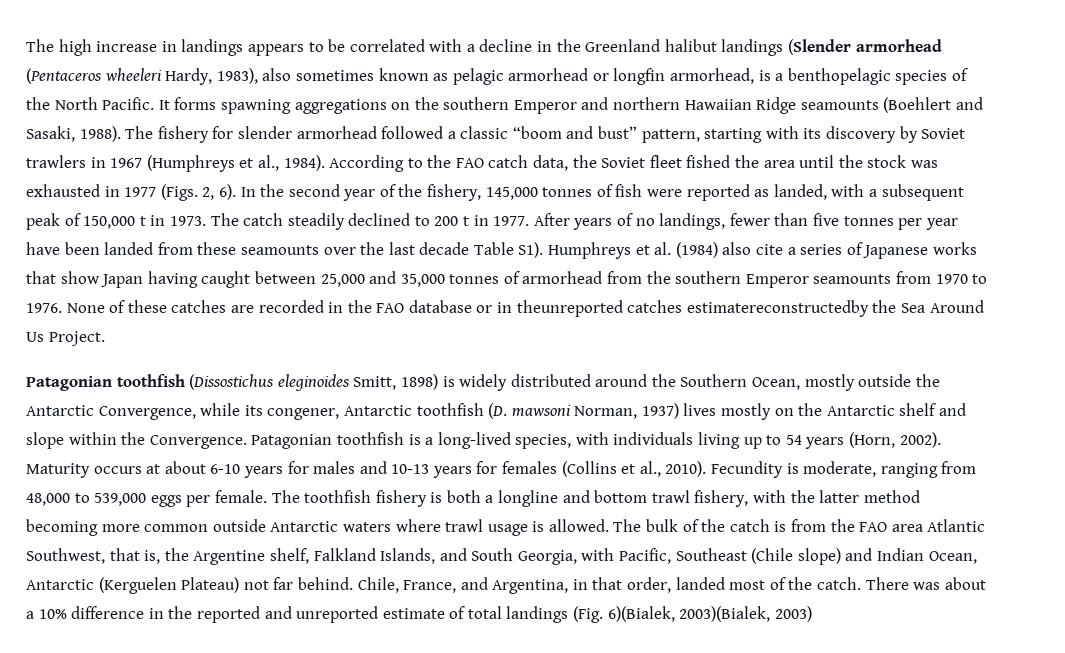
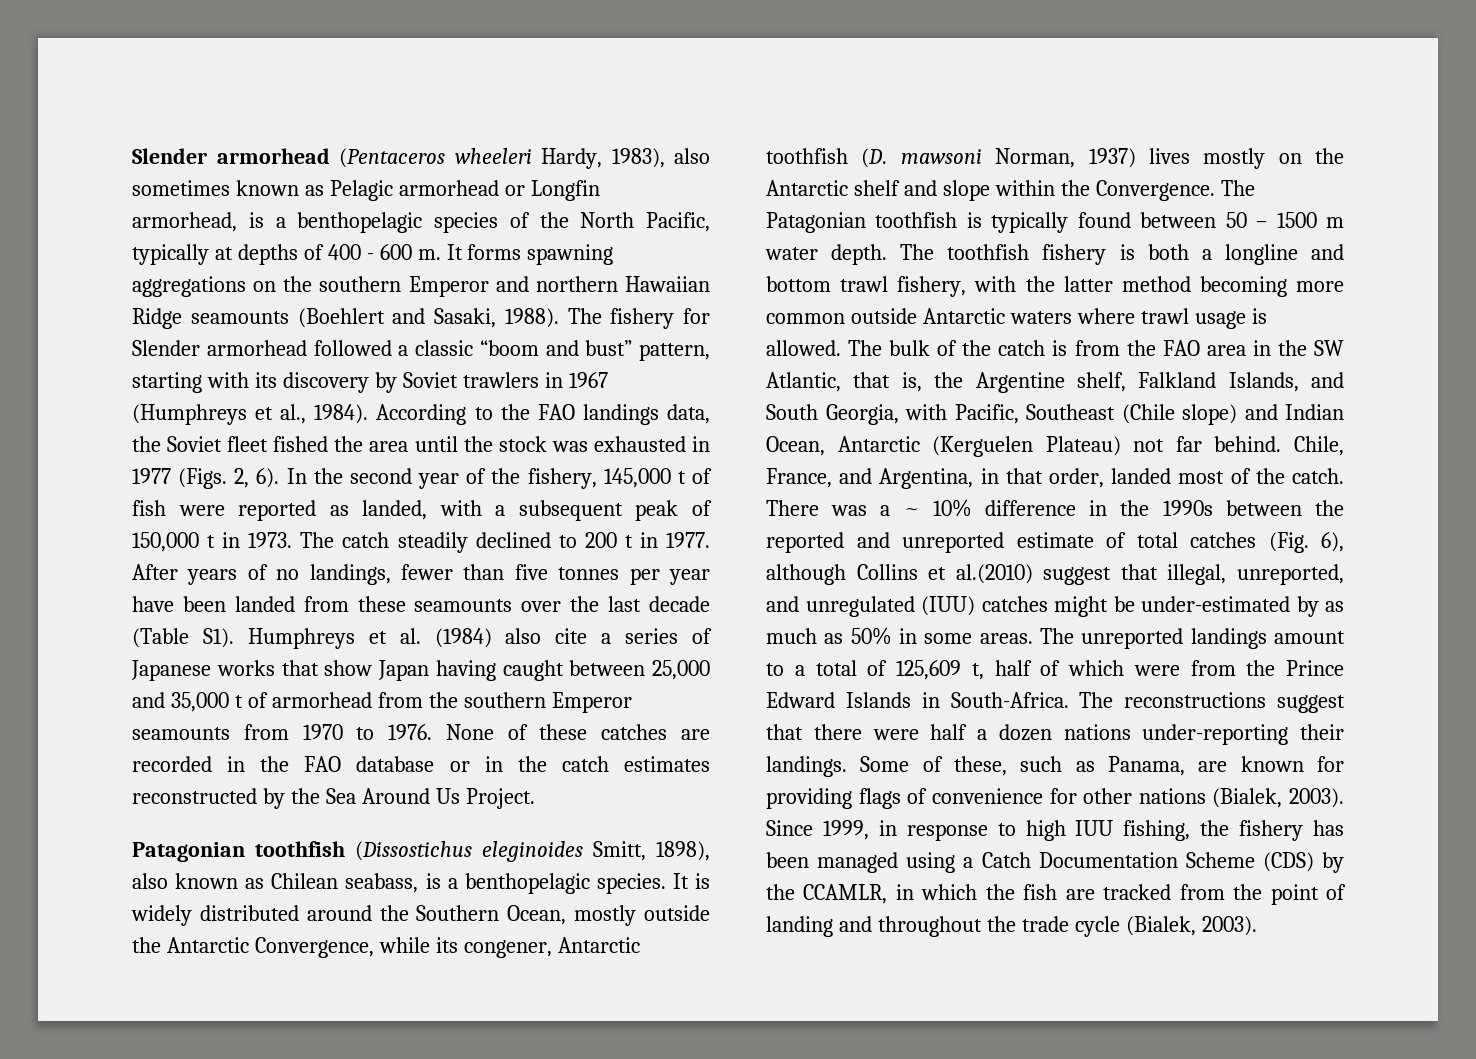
[26,39,852,56] The high increase in landings appears to be correlated with a decline in the Greenland halibut landings (Slender -> [132,148,207,164] Slender
[452,68,504,85] pelagic -> [329,180,393,201] Pelagic
[613,68,666,85] longfin -> [530,180,600,201] Longfin
[102,97,155,110] Pacific. -> [646,212,710,232] [132,244,441,265] Pacific, typically at depths of 400 - 600 m.
[237,126,292,139] slender -> [132,340,200,356] Slender
[488,155,529,168] catch -> [582,404,659,425] landings
[542,187,593,197] tonnes -> [677,471,686,484] t
[473,242,514,255] Table -> [132,628,189,648] (Table
[449,274,500,284] tonnes -> [234,695,243,708] t
[516,300,869,317] theunreported catches estimatereconstructedby -> [517,756,710,772] [132,788,285,809] the catch estimates reconstructed by
[400,374,438,390] 1898) -> [656,841,710,861] [132,873,689,894] 1898), also known as Chilean seabass, is a benthopelagic species. It
(247, 442) none -> [1220,180,1255,196] The
[425,432,941,449] [26,461,977,478] [26,490,267,507] a long-lived species, with individuals living up to 54 years (Horn, 2002). Maturity occurs at about 6-10 years for males and 10-13 years for females (Collins et al., 2010). Fecundity is moderate, ranging from 48,000 to 539,000 eggs per female. -> [991,212,1344,233] [765,244,888,265] typically found between 50 – 1500 m water depth.
[927,519,986,532] [26,548,105,564] Atlantic Southwest, -> [1252,340,1344,356] [766,372,841,392] in the SW Atlantic,
[944,577,986,590] [26,611,34,619] about a -> [880,505,920,516] a ~
(193, 612) none -> [1162,500,1344,516] 1990s between the
[506,606,812,623] landings (Fig. 6)(Bialek, 2003)(Bialek, 2003) -> [1190,532,1344,553] [766,564,1344,585] [766,596,1344,617] [766,627,1345,649] [766,660,1344,680] [766,692,1345,713] [766,724,1344,745] [766,756,1344,777] [766,788,1344,809] [766,820,1344,841] [766,852,1344,873] [766,884,1346,905] [766,916,1257,937] catches (Fig. 6), although Collins et al.(2010) suggest that illegal, unreported, and unregulated (IUU) catches might be under-estimated by as much as 50% in some areas. The unreported landings amount to a total of 125,609 t, half of which were from the Prince Edward Islands in South-Africa. The reconstructions suggest that there were half a dozen nations under-reporting their landings. Some of these, such as Panama, are known for providing flags of convenience for other nations (Bialek, 2003). Since 1999, in response to high IUU fishing, the fishery has been managed using a Catch Documentation Scheme (CDS) by the CCAMLR, in which the fish are tracked from the point of landing and throughout the trade cycle (Bialek, 2003).

